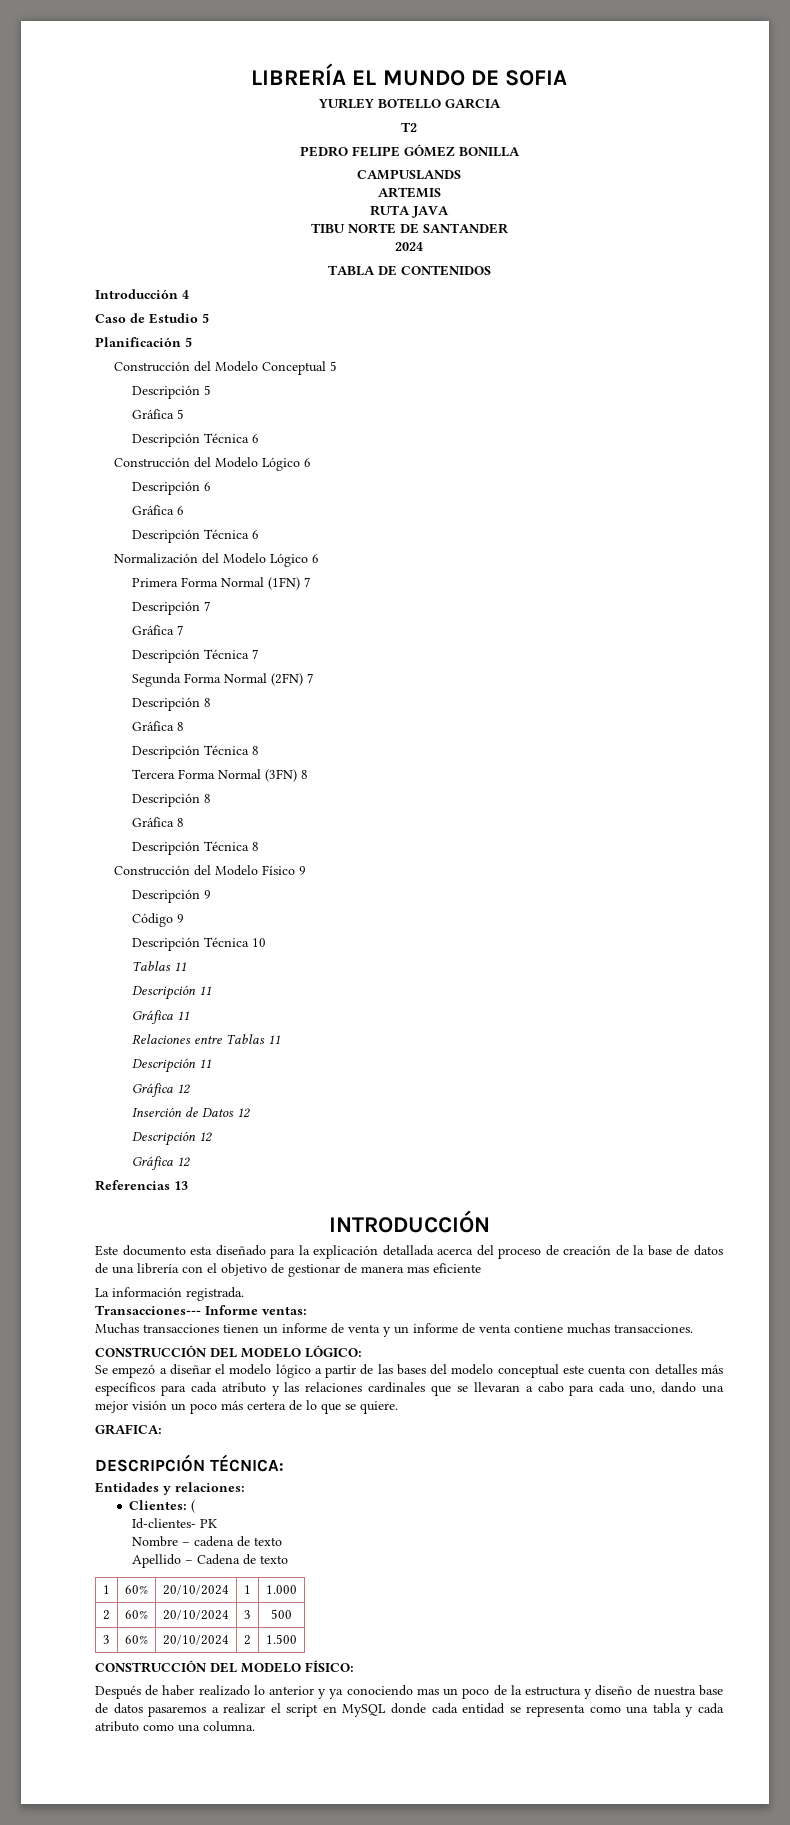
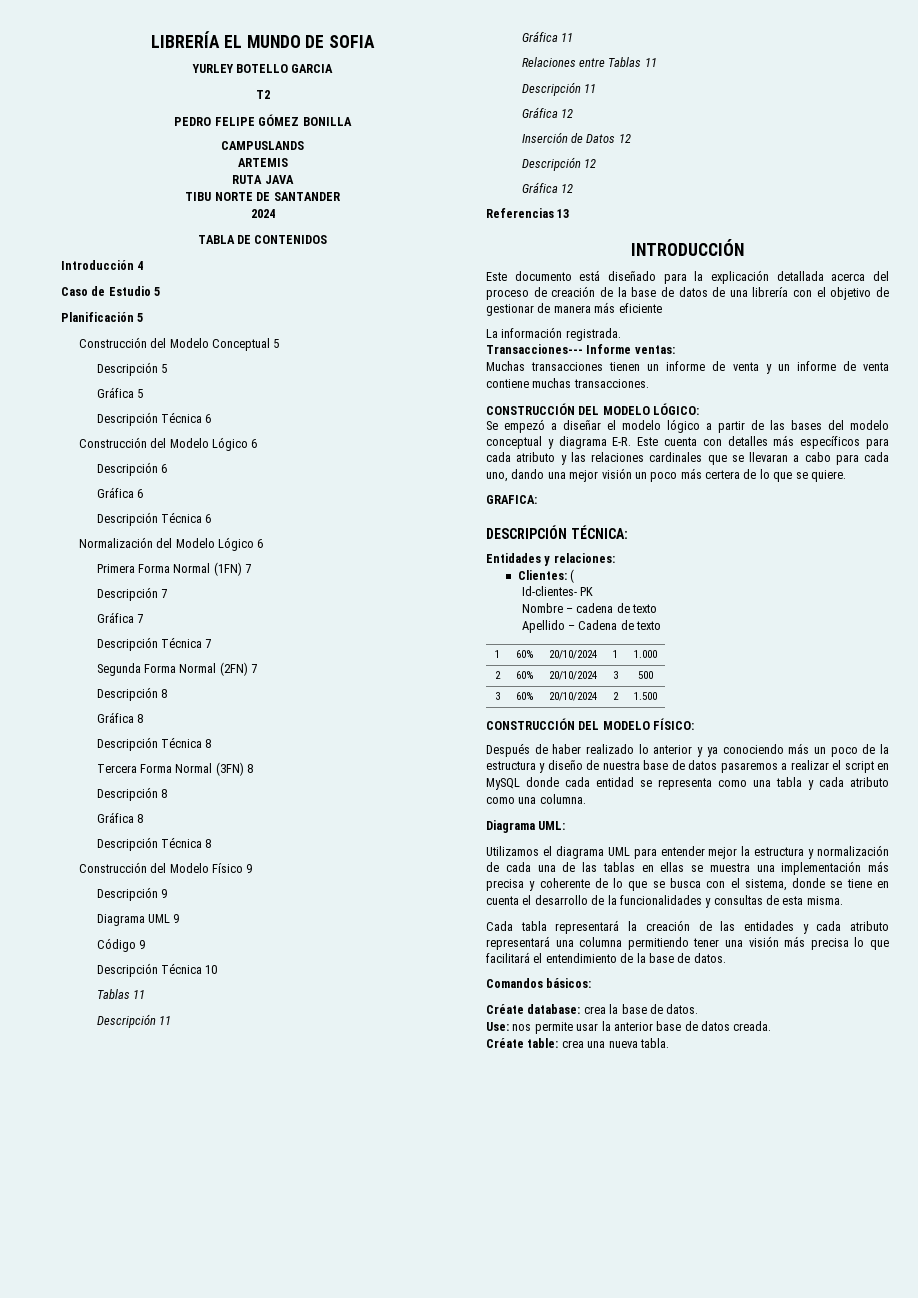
(212, 894) none -> [96,914,180,926] // Diagrama UML 9
[190,1246,213,1255] esta -> [579,270,601,281] está
[407,1266,429,1273] mas -> [594,302,616,313] más
[562,1365,584,1374] este -> [547,436,659,449] y diagrama E-R. Este
[416,1688,439,1695] mas -> [788,743,810,754] más
(255, 1726) none -> [486,820,566,833] [486,845,889,859] [486,861,889,875] [486,878,889,891] [486,895,843,908] [486,920,889,934] [486,936,890,950] [486,952,726,963] [486,978,592,988] [486,1004,699,1014] [486,1021,772,1034] [486,1038,669,1048] // Diagrama UML: // Utilizamos el diagrama UML para entender mejor la estructura y normalización de cada una de las tablas en ellas se muestra una implementación más precisa y coherente de lo que se busca con el sistema, donde se tiene en cuenta el desarrollo de la funcionalidades y consultas de esta misma. // Cada tabla representará la creación de las entidades y cada atributo representará una columna permitiendo tener una visión más precisa lo que facilitará el entendimiento de la base de datos. // Comandos básicos: // Créate database: crea la base de datos. // Use: nos permite usar la anterior base de datos creada. // Créate table: crea una nueva tabla.

